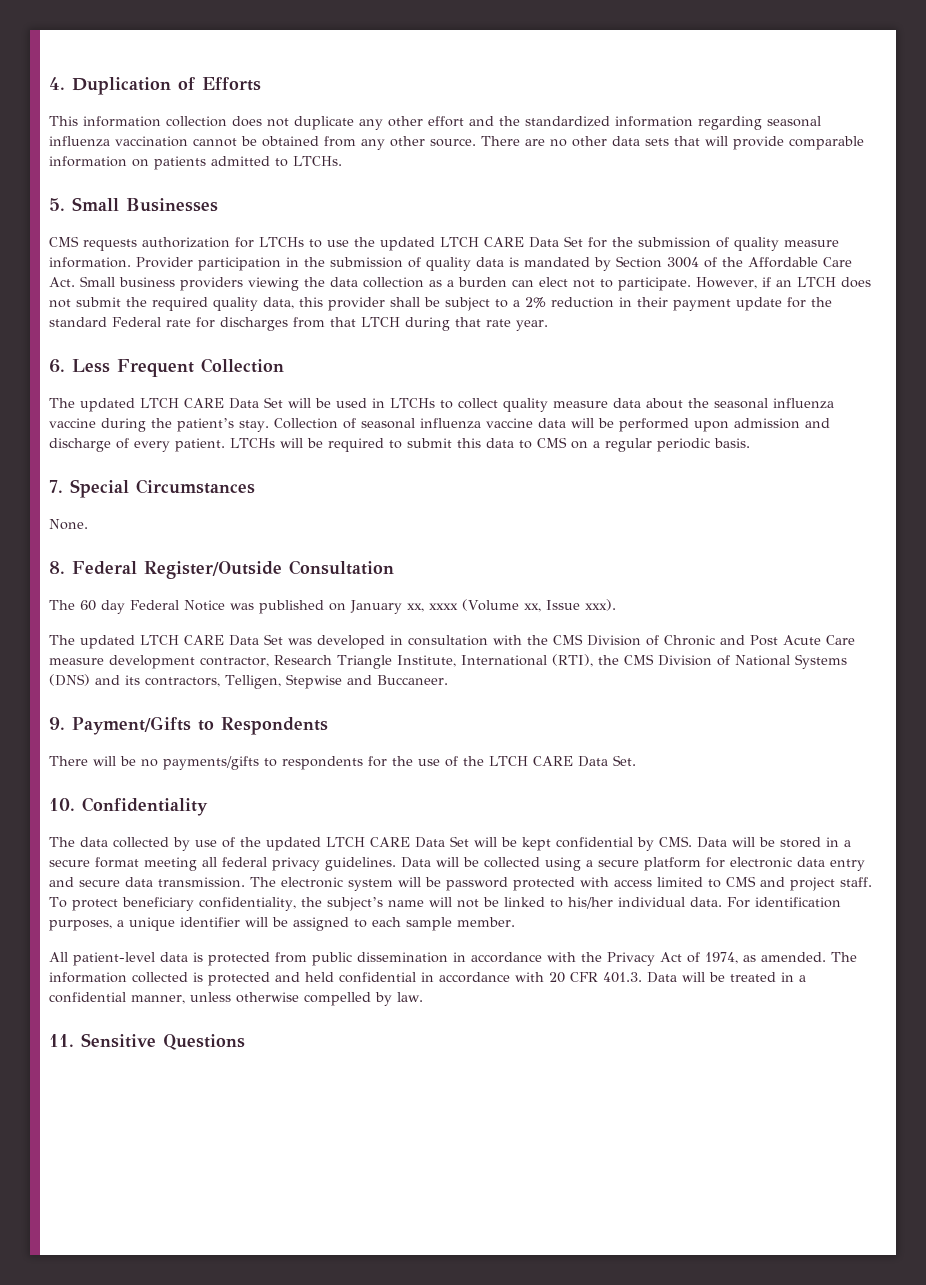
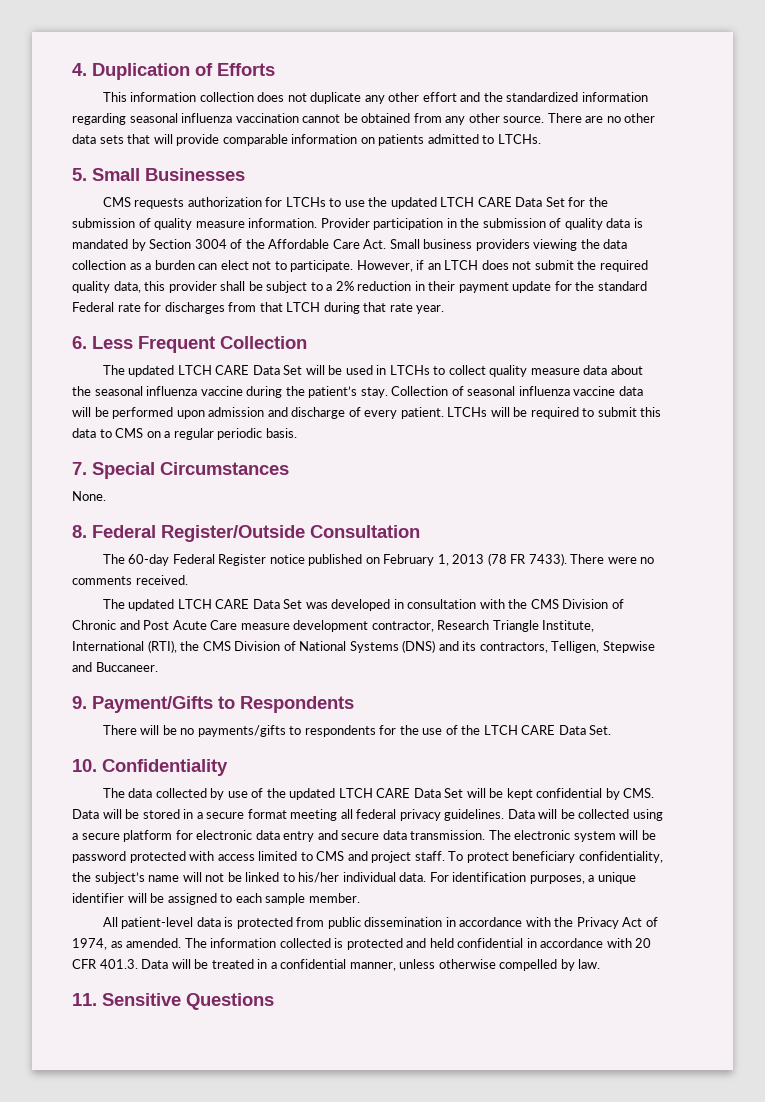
[80,599,616,614] 60 day Federal Notice was published on January xx, xxxx (Volume xx, Issue xxx). -> [128,553,655,566] [72,575,188,585] 60-day Federal Register notice published on February 1, 2013 (78 FR 7433). There were no comments received.

